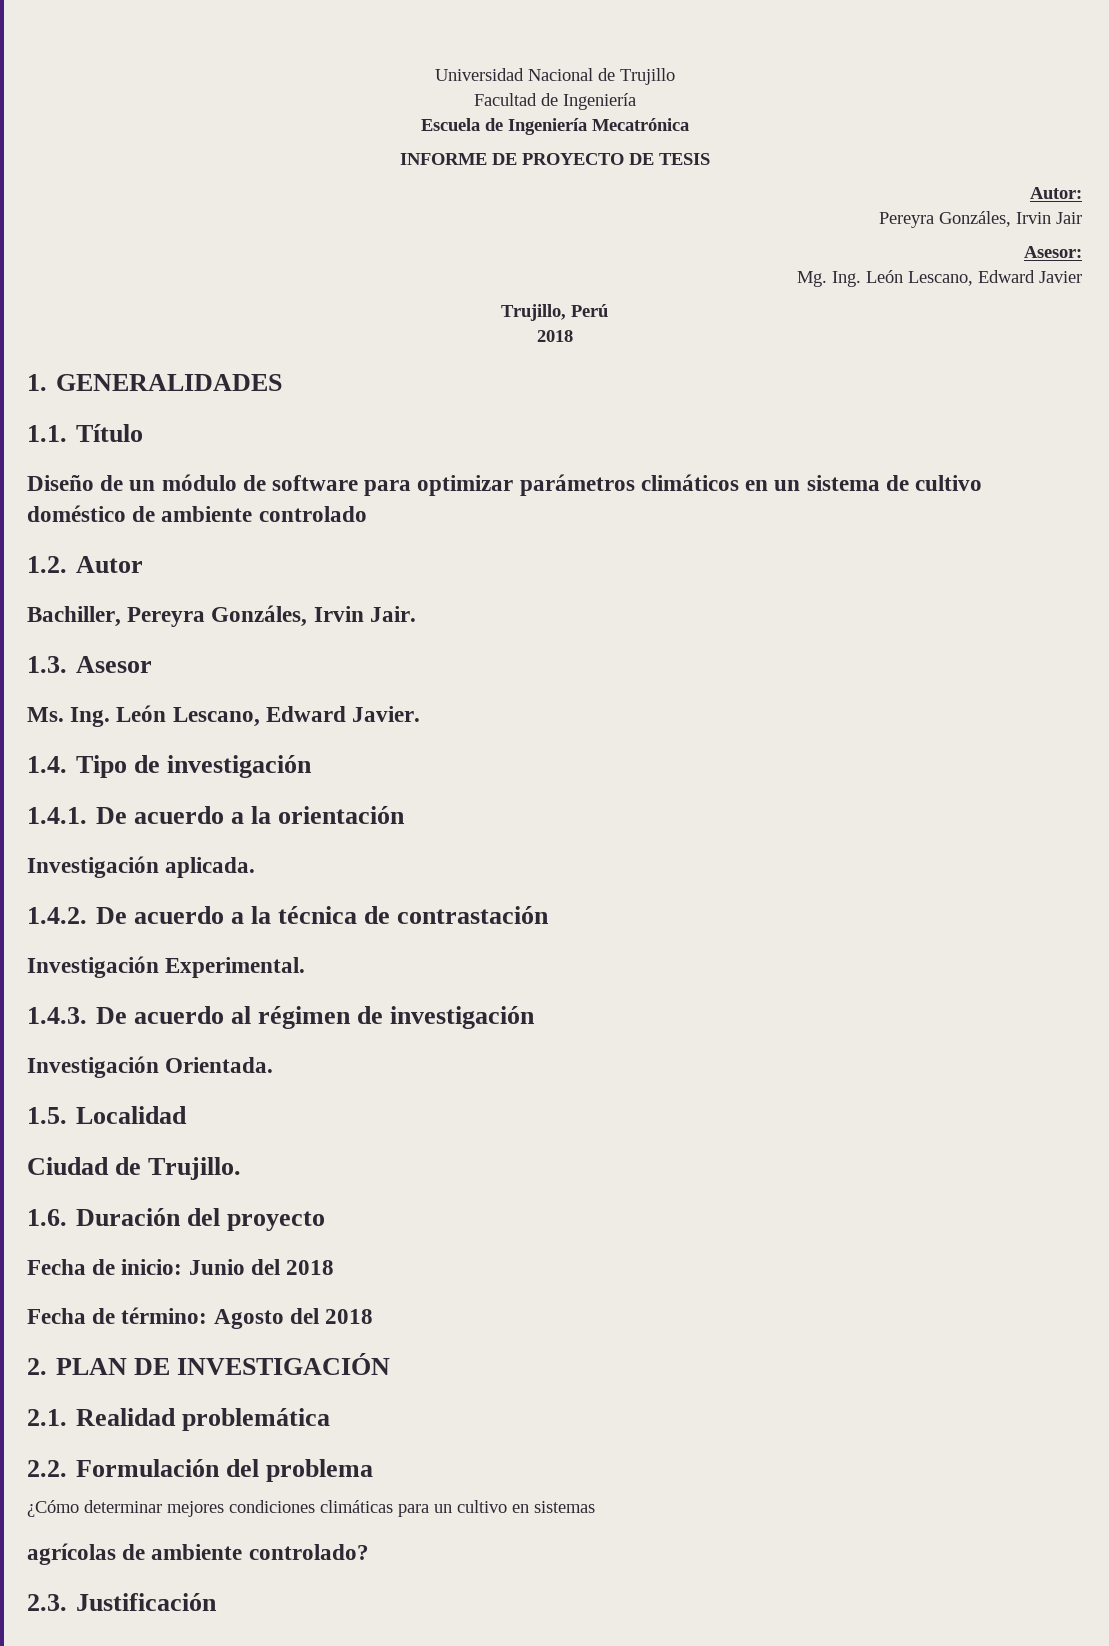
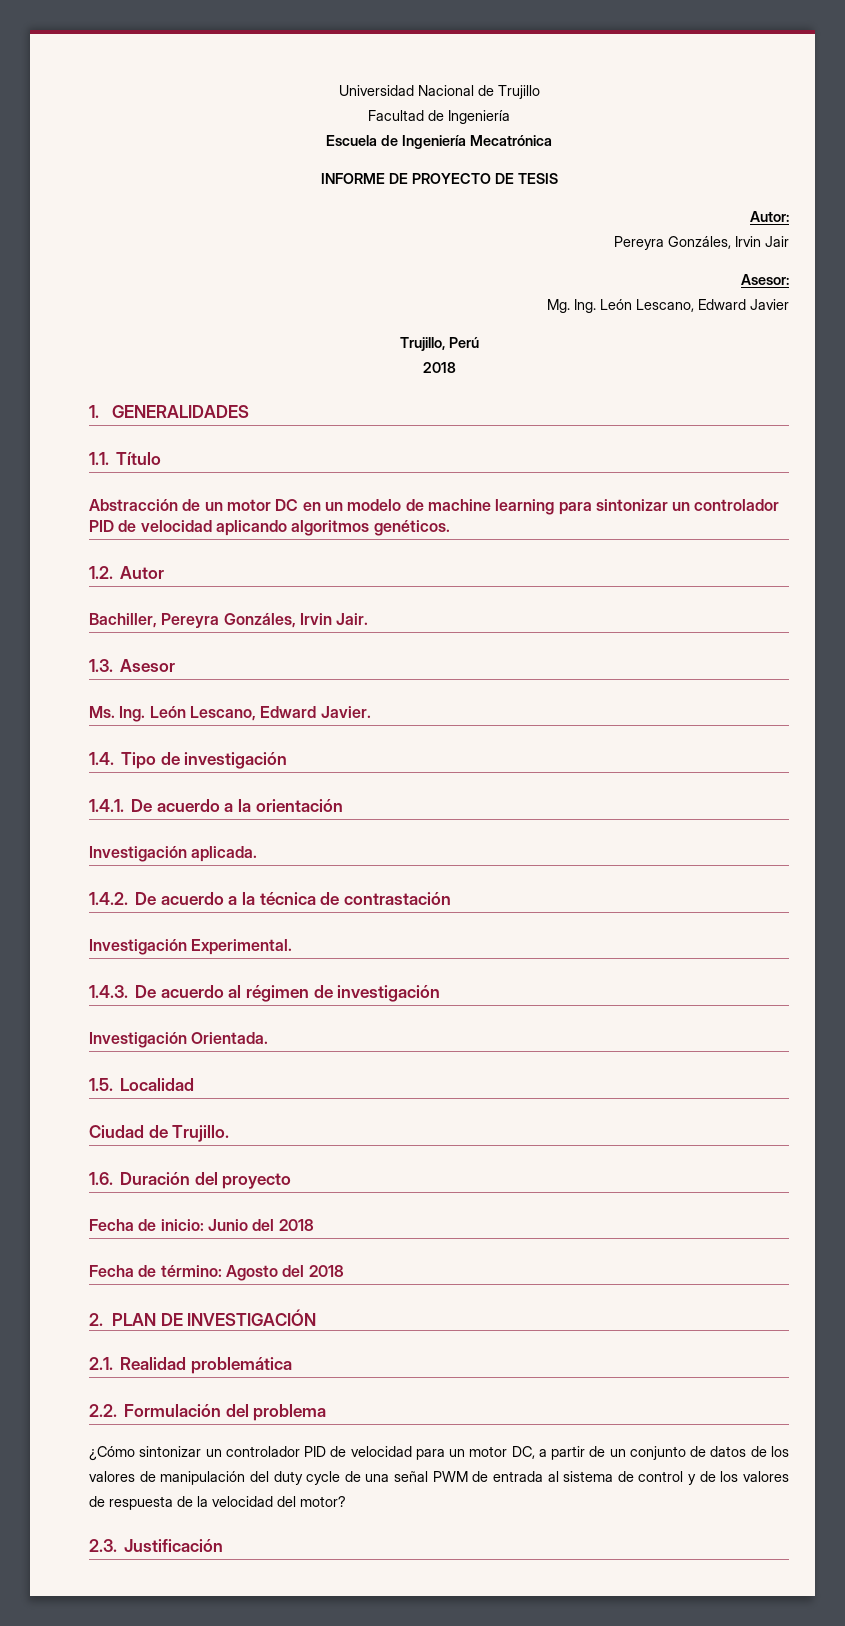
[27,474,982,496] [27,505,367,522] Diseño de un módulo de software para optimizar parámetros climáticos en un sistema de cultivo doméstico de ambiente controlado -> [89,499,780,515] [89,520,450,536] Abstracción de un motor DC en un modelo de machine learning para sintonizar un controlador PID de velocidad aplicando algoritmos genéticos.
[84,1500,595,1517] [27,1543,369,1565] determinar mejores condiciones climáticas para un cultivo en sistemas // agrícolas de ambiente controlado? -> [139,1446,790,1460] [89,1471,790,1485] [89,1496,346,1510] sintonizar un controlador PID de velocidad para un motor DC, a partir de un conjunto de datos de los valores de manipulación del duty cycle de una señal PWM de entrada al sistema de control y de los valores de respuesta de la velocidad del motor?

